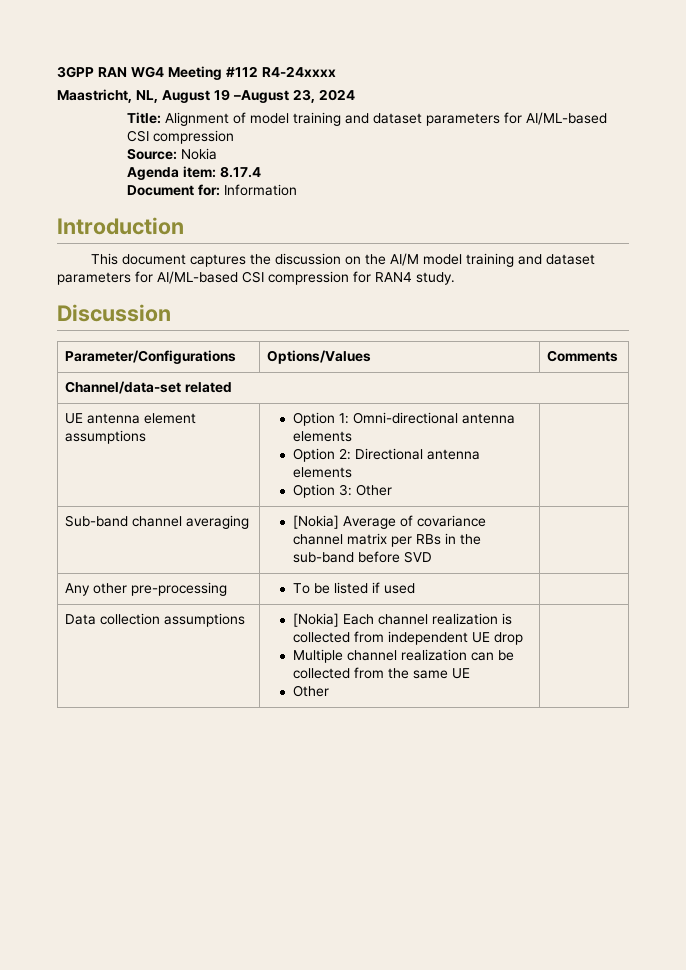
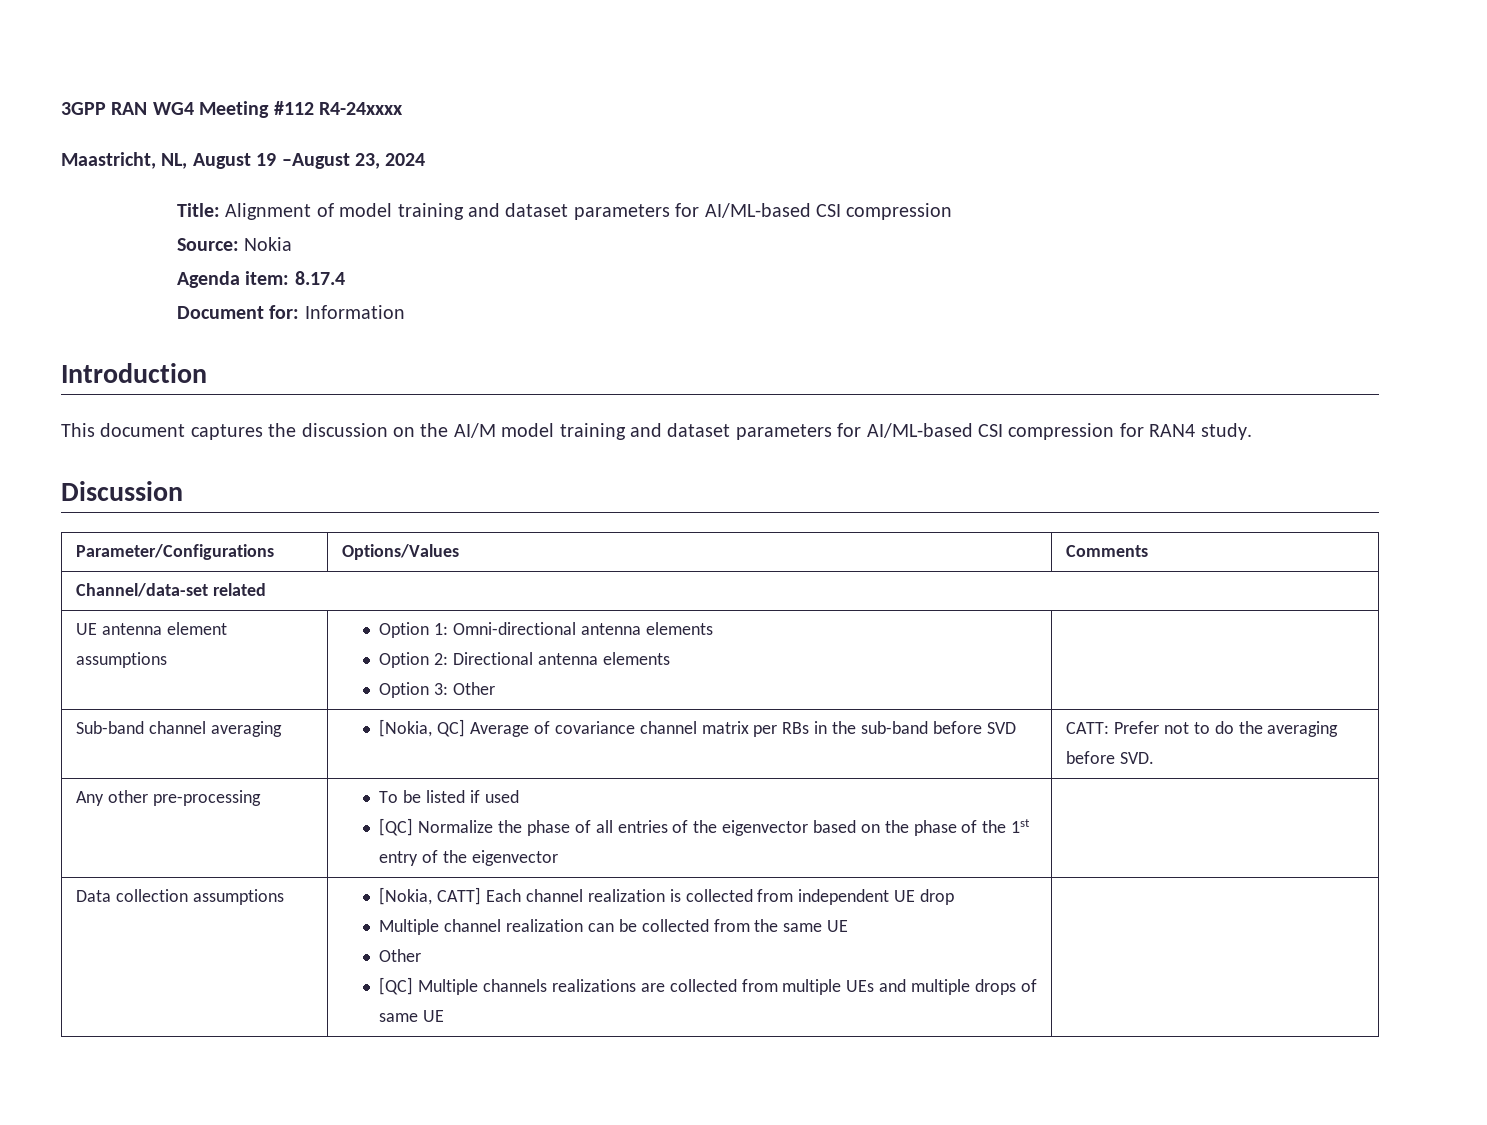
[293,515,340,529] [Nokia] -> [379,719,466,737] [Nokia, QC]
(433, 557) none -> [1066,721,1339,737] [1066,751,1155,764] CATT: Prefer not to do the averaging before SVD.
(416, 588) none -> [379,818,1031,836] [379,850,558,866] // [QC] Normalize the phase of all entries of the eigenvector based on the phase of the 1st entry of the eigenvector
[293,613,340,627] [Nokia] -> [379,887,482,905] [Nokia, CATT]
(330, 691) none -> [379,977,1037,995] [379,1010,445,1022] // [QC] Multiple channels realizations are collected from multiple UEs and multiple drops of same UE

